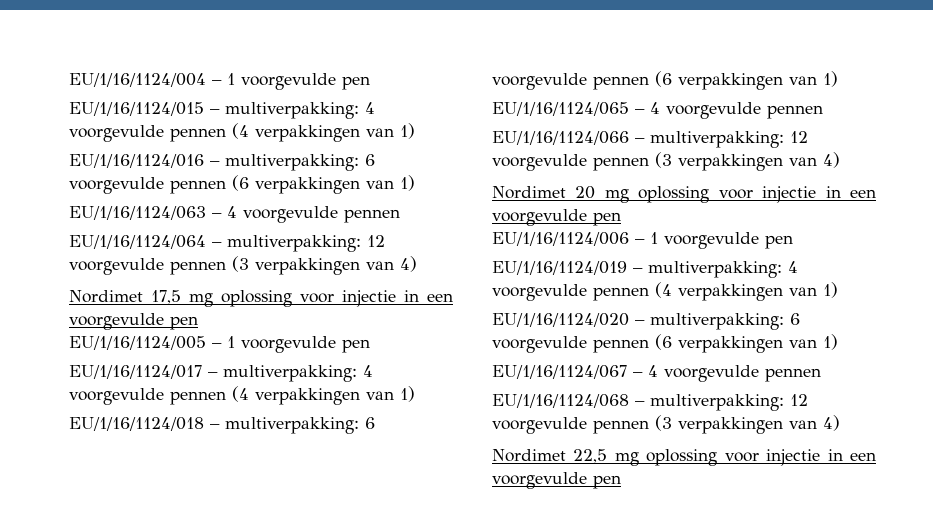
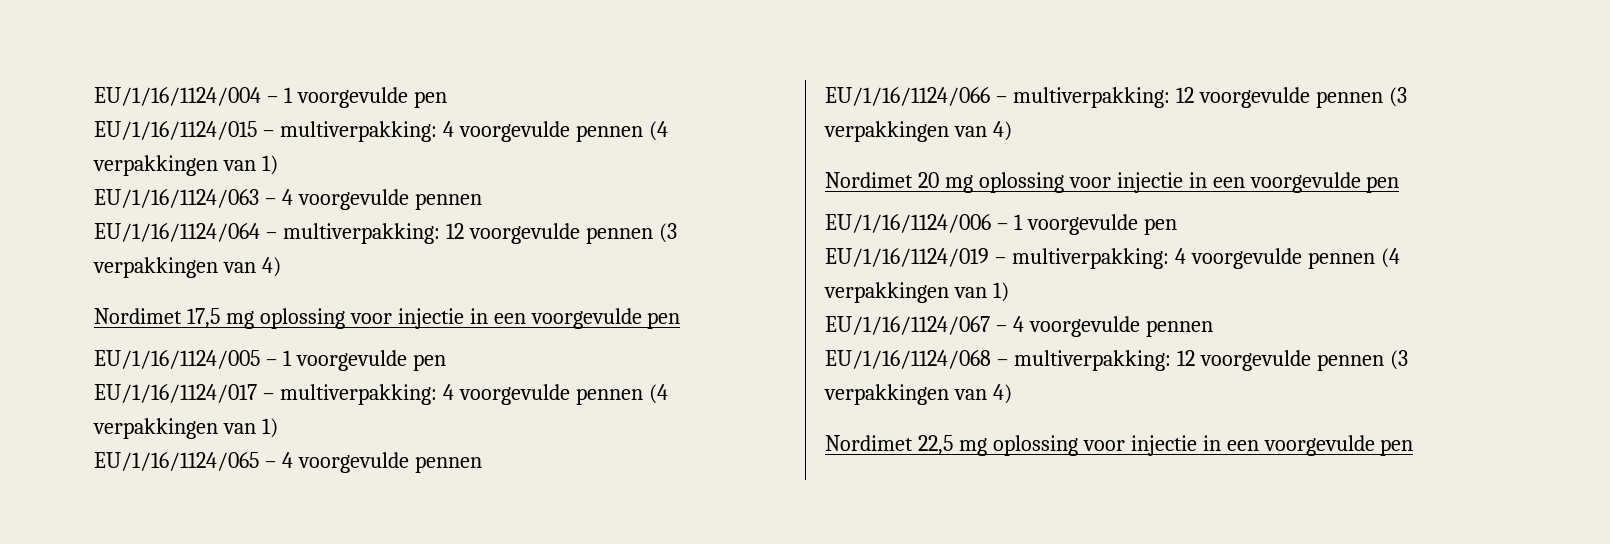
[69,154,375,171] [69,175,415,194] // EU/1/16/1124/016 – multiverpakking: 6 voorgevulde pennen (6 verpakkingen van 1) -> (278, 165) none
[69,417,375,434] [492,71,838,90] // EU/1/16/1124/018 – multiverpakking: 6 voorgevulde pennen (6 verpakkingen van 1) -> (278, 428) none
[492,313,800,330] [492,334,838,353] // EU/1/16/1124/020 – multiverpakking: 6 voorgevulde pennen (6 verpakkingen van 1) -> (1009, 292) none

